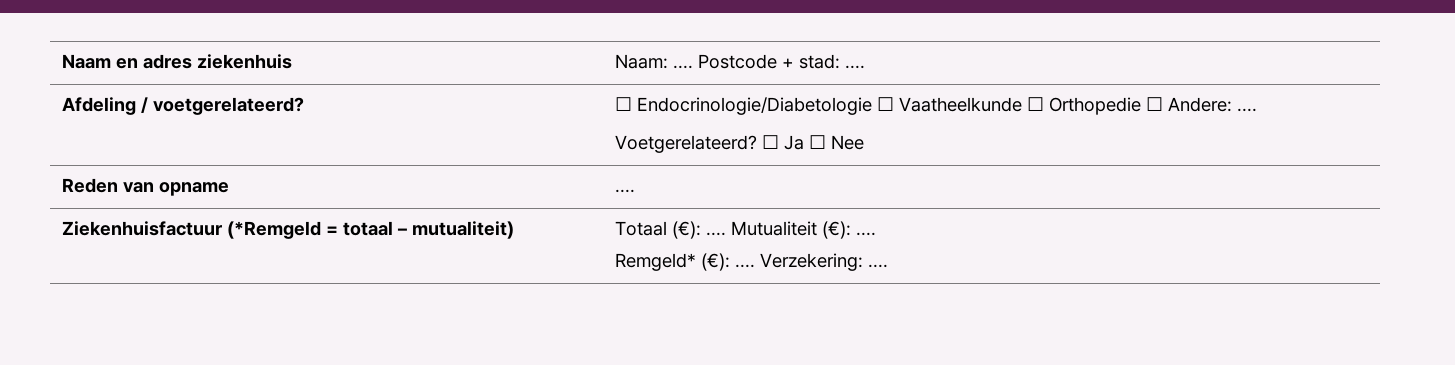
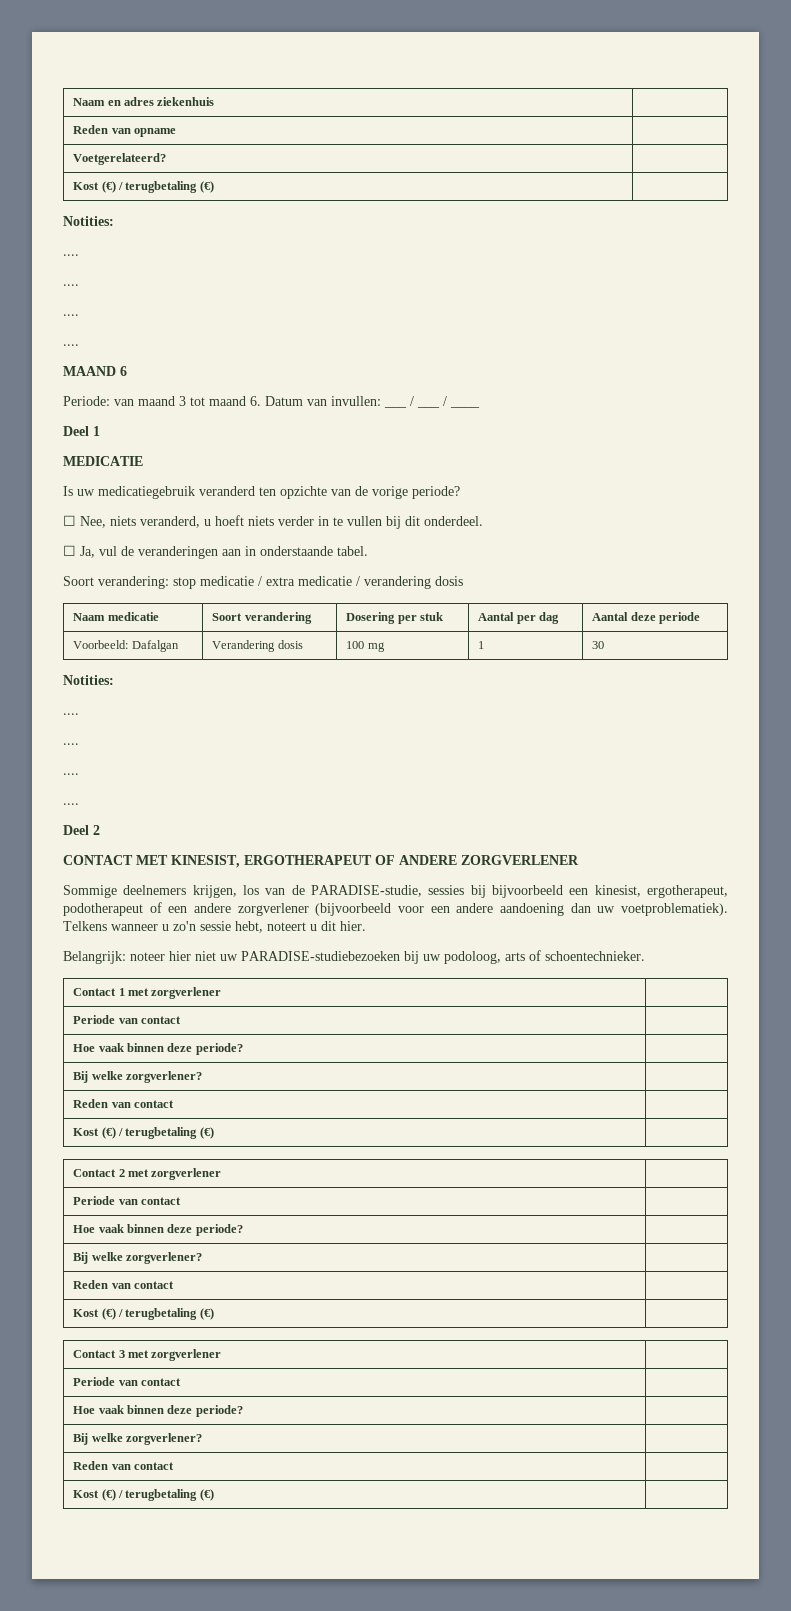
[615,54,866,69] [62,97,305,115] [615,97,1258,115] [615,135,865,153] [62,178,230,196] [615,189,636,193] [62,221,515,239] [615,221,877,239] [615,253,889,271] Naam: .... Postcode + stad: .... // Afdeling / voetgerelateerd? | ☐ Endocrinologie/Diabetologie ☐ Vaatheelkunde ☐ Orthopedie ☐ Andere: .... // Voetgerelateerd? ☐ Ja ☐ Nee // Reden van opname | .... // Ziekenhuisfactuur (*Remgeld = totaal – mutualiteit) | Totaal (€): .... Mutualiteit (€): .... // Remgeld* (€): .... Verzekering: .... -> [73,125,176,137] [73,153,167,165] [73,181,214,193] [63,216,114,226] [63,254,79,256] [63,284,79,286] [63,314,79,316] [63,344,79,346] [63,366,127,376] [63,396,381,406] [384,406,407,408] [410,396,414,406] [417,406,440,408] [443,396,447,406] [450,406,480,408] [63,426,100,436] [63,456,143,466] [63,486,460,499] [63,515,483,529] [63,545,368,559] [63,576,463,589] [73,612,159,621] [212,612,312,624] [346,612,443,624] [478,612,559,624] [592,612,700,624] [73,640,179,652] [212,640,303,652] [346,641,385,652] [478,641,485,649] [592,641,605,649] [63,675,114,685] [63,713,79,715] [63,743,79,745] [63,773,79,775] [63,803,79,805] [63,825,100,835] [63,855,579,868] [63,885,728,898] [63,902,728,916] [63,921,366,933] [63,950,645,964] [73,987,222,999] [73,1015,181,1024] [73,1043,243,1055] [73,1071,202,1083] [73,1099,174,1108] [73,1127,214,1139] [73,1168,222,1180] [73,1196,181,1205] [73,1224,243,1236] [73,1252,202,1264] [73,1280,174,1289] [73,1308,214,1320] [73,1349,222,1361] [73,1377,181,1386] [73,1405,243,1417] [73,1433,202,1445] [73,1461,174,1470] [73,1489,214,1501] // Reden van opname | // Voetgerelateerd? | // Kost (€) / terugbetaling (€) | // Notities: // .... // .... // .... // .... // MAAND 6 // Periode: van maand 3 tot maand 6. Datum van invullen: ___ / ___ / ____ // Deel 1 // MEDICATIE // Is uw medicatiegebruik veranderd ten opzichte van de vorige periode? // ☐ Nee, niets veranderd, u hoeft niets verder in te vullen bij dit onderdeel. // ☐ Ja, vul de veranderingen aan in onderstaande tabel. // Soort verandering: stop medicatie / extra medicatie / verandering dosis // Naam medicatie | Soort verandering | Dosering per stuk | Aantal per dag | Aantal deze periode // Voorbeeld: Dafalgan | Verandering dosis | 100 mg | 1 | 30 // Notities: // .... // .... // .... // .... // Deel 2 // CONTACT MET KINESIST, ERGOTHERAPEUT OF ANDERE ZORGVERLENER // Sommige deelnemers krijgen, los van de PARADISE-studie, sessies bij bijvoorbeeld een kinesist, ergotherapeut, podotherapeut of een andere zorgverlener (bijvoorbeeld voor een andere aandoening dan uw voetproblematiek). Telkens wanneer u zo'n sessie hebt, noteert u dit hier. // Belangrijk: noteer hier niet uw PARADISE-studiebezoeken bij uw podoloog, arts of schoentechnieker. // Contact 1 met zorgverlener | // Periode van contact | // Hoe vaak binnen deze periode? | // Bij welke zorgverlener? | // Reden van contact | // Kost (€) / terugbetaling (€) | // Contact 2 met zorgverlener | // Periode van contact | // Hoe vaak binnen deze periode? | // Bij welke zorgverlener? | // Reden van contact | // Kost (€) / terugbetaling (€) | // Contact 3 met zorgverlener | // Periode van contact | // Hoe vaak binnen deze periode? | // Bij welke zorgverlener? | // Reden van contact | // Kost (€) / terugbetaling (€) |

